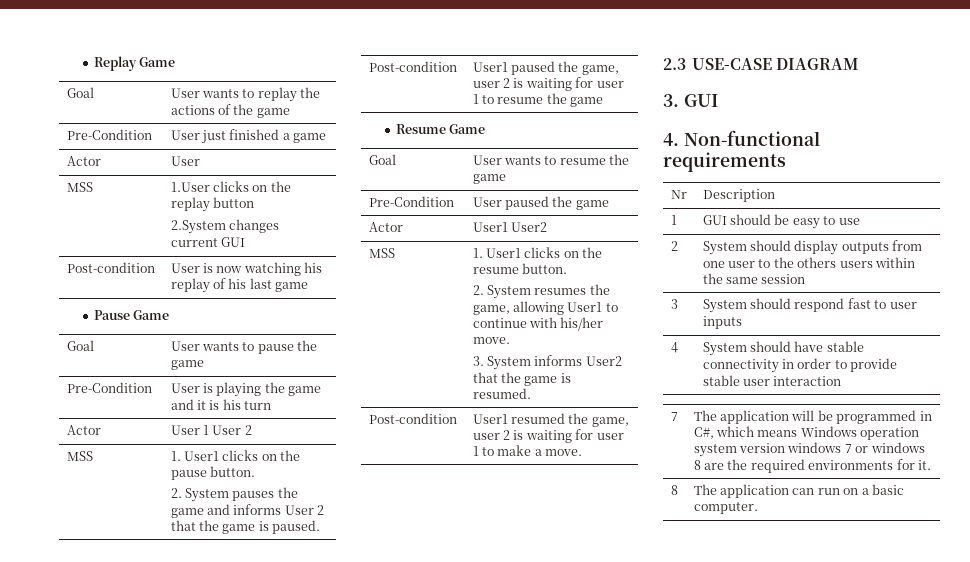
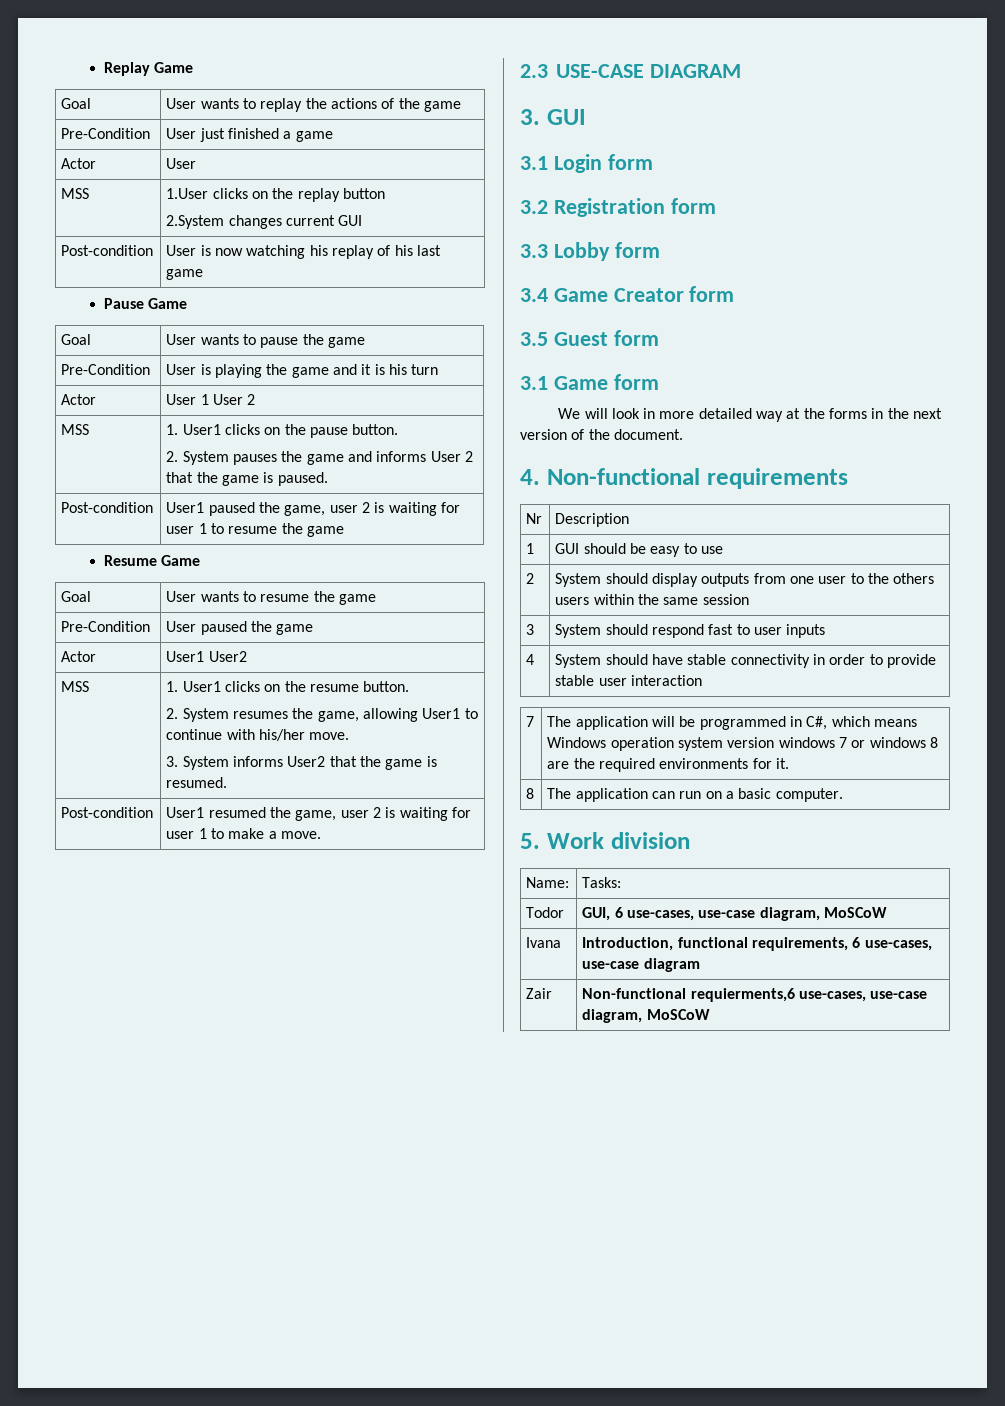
(718, 100) none -> [520,154,653,173] [520,198,716,217] [520,242,660,261] [520,286,735,302] [520,330,659,346] [520,374,659,390] [558,408,943,422] [520,429,683,440] // 3.1 Login form // 3.2 Registration form // 3.3 Lobby form // 3.4 Game Creator form // 3.5 Guest form // 3.1 Game form // We will look in more detailed way at the forms in the next version of the document.
(758, 508) none -> [520,832,690,849] [526,877,570,888] [582,877,622,888] [526,907,565,918] [582,907,888,921] [526,937,562,948] [582,937,932,951] [582,958,700,972] [526,988,553,999] [582,988,928,1002] [582,1009,710,1023] // 5. Work division // Name: | Tasks: // Todor | GUI, 6 use-cases, use-case diagram, MoSCoW // Ivana | Introduction, functional requirements, 6 use-cases, use-case diagram // Zair | Non-functional requierments,6 use-cases, use-case diagram, MoSCoW

